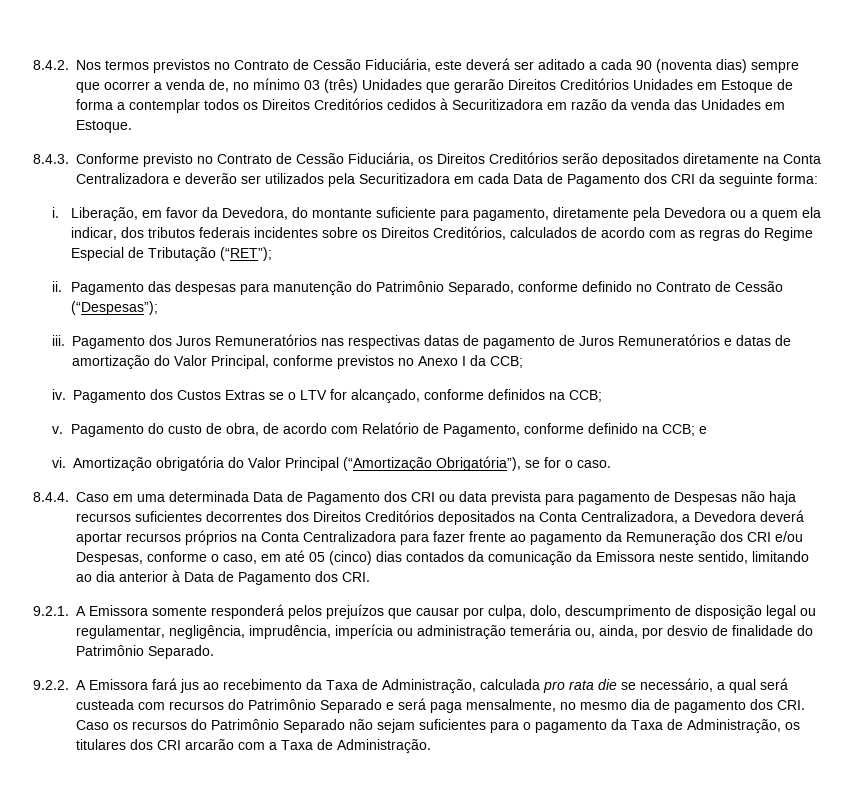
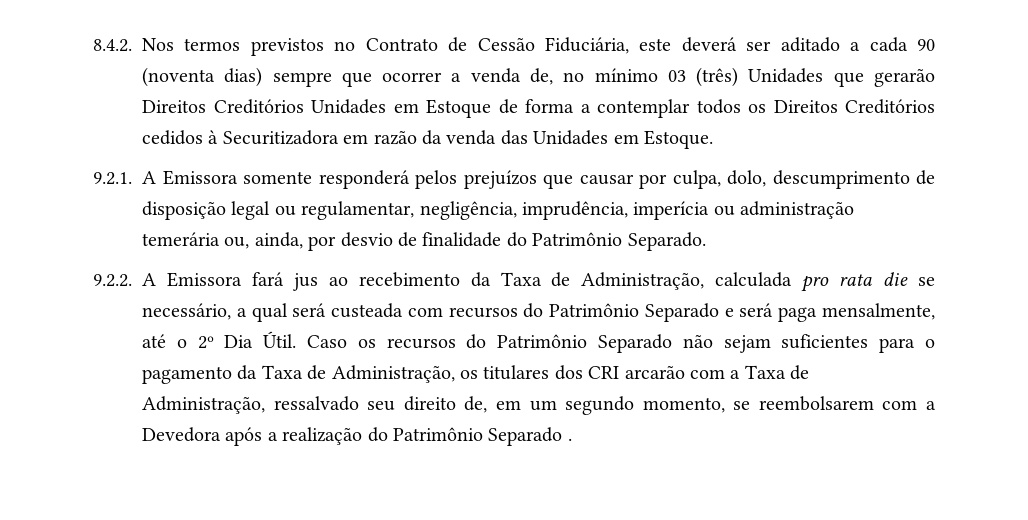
[33,152,821,167] [76,173,818,187] [51,207,821,221] [70,226,813,241] [70,247,272,261] [51,281,783,295] [70,301,158,315] [51,334,791,349] [71,355,523,369] [51,389,602,403] [51,422,707,437] [51,456,611,471] [33,491,796,505] [76,510,804,525] [76,530,803,545] [76,550,809,565] [76,570,370,585] // 8.4.3. Conforme previsto no Contrato de Cessão Fiduciária, os Direitos Creditórios serão depositados diretamente na Conta Centralizadora e deverão ser utilizados pela Securitizadora em cada Data de Pagamento dos CRI da seguinte forma: // i. Liberação, em favor da Devedora, do montante suficiente para pagamento, diretamente pela Devedora ou a quem ela indicar, dos tributos federais incidentes sobre os Direitos Creditórios, calculados de acordo com as regras do Regime Especial de Tributação (“RET”); // ii. Pagamento das despesas para manutenção do Patrimônio Separado, conforme definido no Contrato de Cessão (“Despesas”); // iii. Pagamento dos Juros Remuneratórios nas respectivas datas de pagamento de Juros Remuneratórios e datas de amortização do Valor Principal, conforme previstos no Anexo I da CCB; // iv. Pagamento dos Custos Extras se o LTV for alcançado, conforme definidos na CCB; // v. Pagamento do custo de obra, de acordo com Relatório de Pagamento, conforme definido na CCB; e // vi. Amortização obrigatória do Valor Principal (“Amortização Obrigatória”), se for o caso. // 8.4.4. Caso em uma determinada Data de Pagamento dos CRI ou data prevista para pagamento de Despesas não haja recursos suficientes decorrentes dos Direitos Creditórios depositados na Conta Centralizadora, a Devedora deverá aportar recursos próprios na Conta Centralizadora para fazer frente ao pagamento da Remuneração dos CRI e/ou Despesas, conforme o caso, em até 05 (cinco) dias contados da comunicação da Emissora neste sentido, limitando ao dia anterior à Data de Pagamento dos CRI. -> (713, 139) none
[560,699,805,713] no mesmo dia de pagamento dos CRI. -> [142,331,297,349] até o 2º Dia Útil.
[337,739,431,753] Administração. -> [142,396,937,415] [142,427,572,446] Administração, ressalvado seu direito de, em um segundo momento, se reembolsarem com a Devedora após a realização do Patrimônio Separado .

